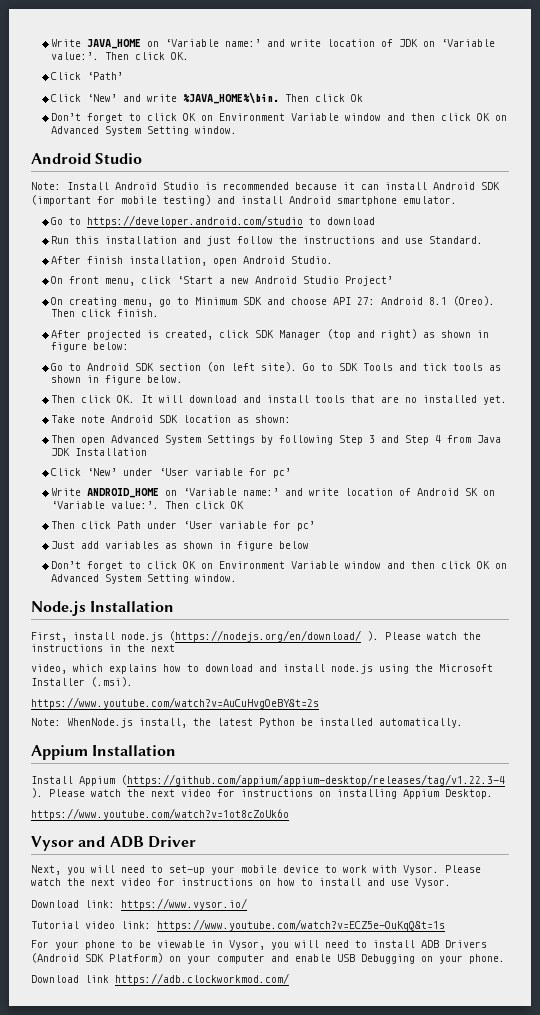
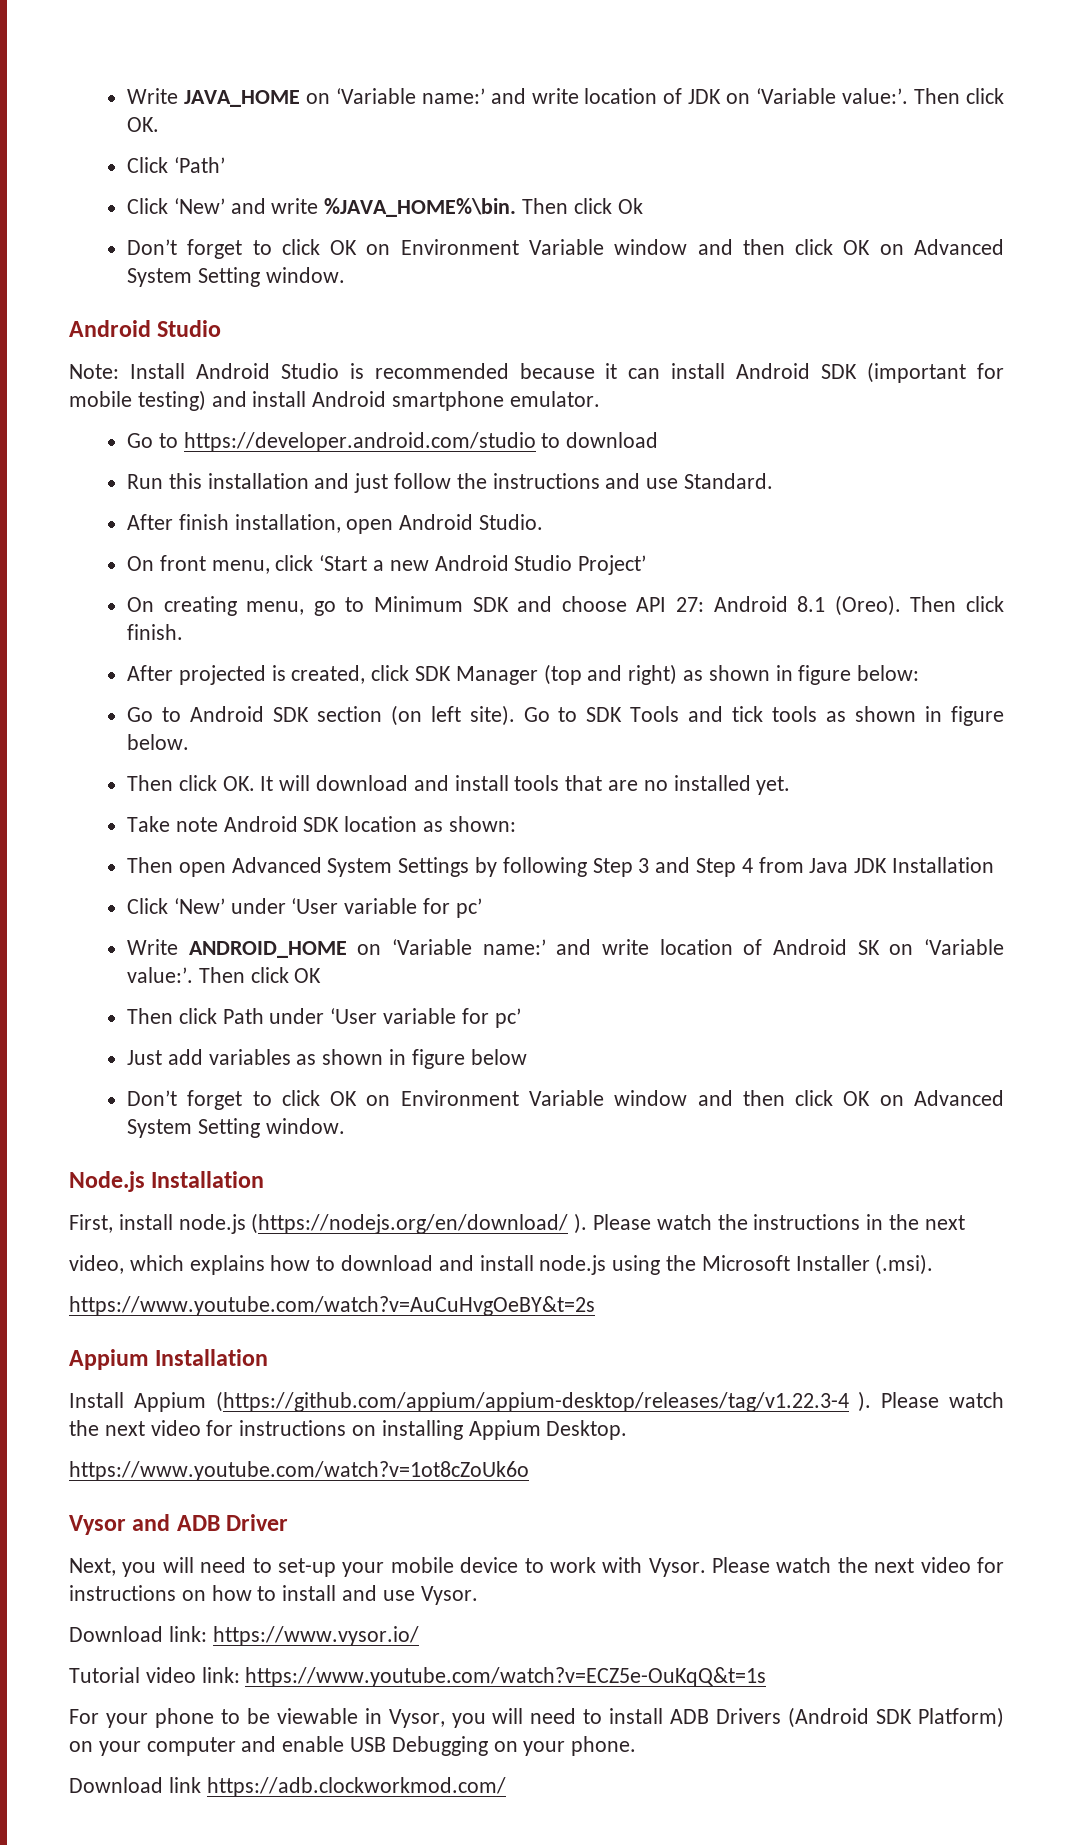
[31,718,463,728] // Note: WhenNode.js install, the latest Python be installed automatically. -> (595, 1306) none

